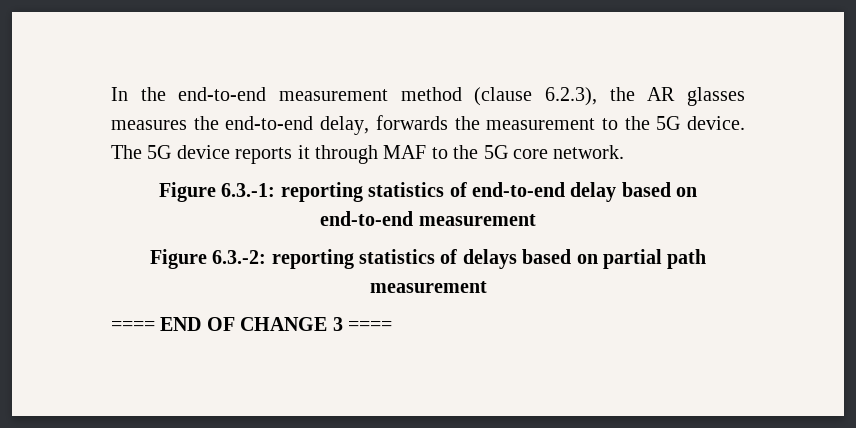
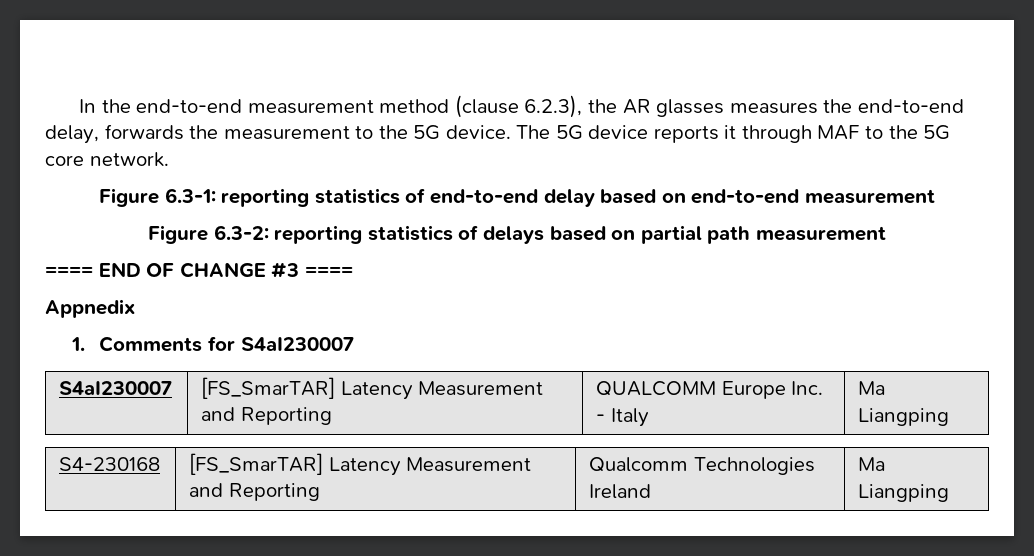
[221,183,276,197] 6.3.-1: -> [164,188,216,203] 6.3-1:
[212,250,267,264] 6.3.-2: -> [213,225,269,240] 6.3-2:
[332,317,392,331] 3 ==== -> [271,262,353,278] [45,299,135,318] [71,336,354,352] [59,381,173,395] [201,377,544,400] [201,407,332,425] [596,381,824,399] [596,408,649,427] [858,381,886,395] [858,408,950,426] [59,457,161,471] [189,453,532,476] [189,483,320,501] [589,457,815,475] [589,484,652,499] [858,457,886,471] [858,484,950,502] #3 ==== // Appnedix // 1. Comments for S4aI230007 // S4aI230007 | [FS_SmarTAR] Latency Measurement and Reporting | QUALCOMM Europe Inc. - Italy | Ma Liangping // S4-230168 | [FS_SmarTAR] Latency Measurement and Reporting | Qualcomm Technologies Ireland | Ma Liangping

